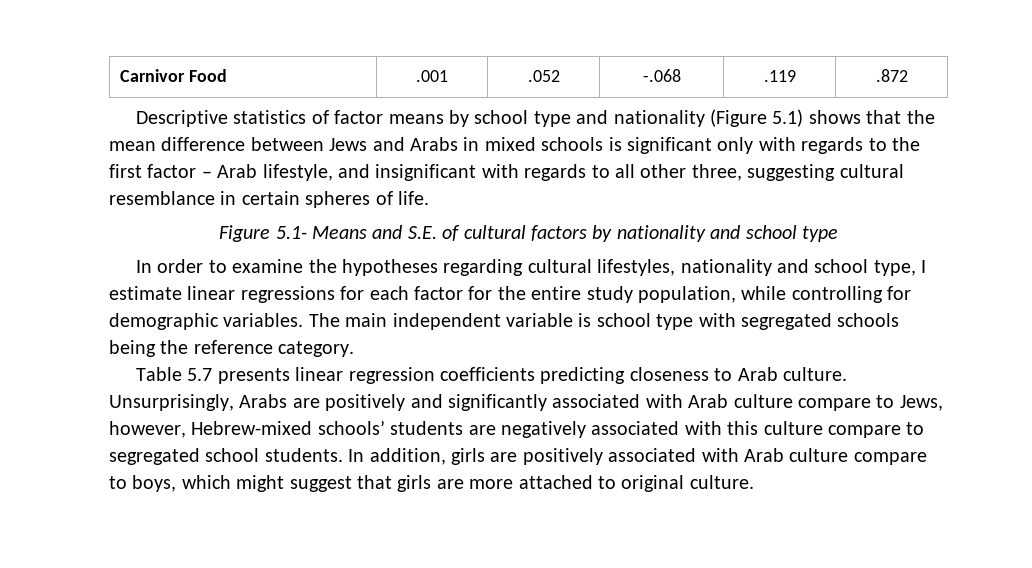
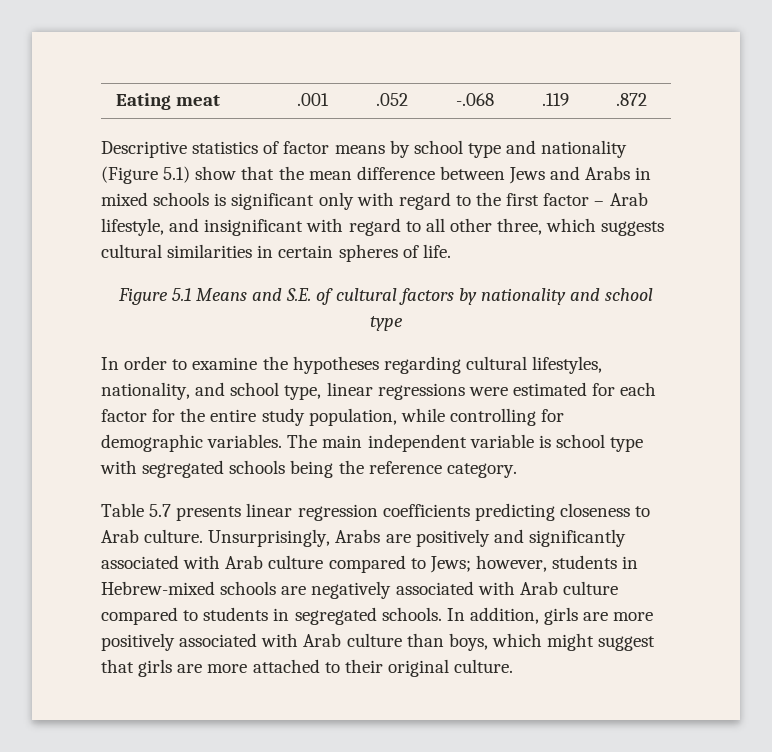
[119,69,227,82] Carnivor Food -> [116,93,221,110] Eating meat
[808,110,861,124] shows -> [195,166,237,180] show
[801,137,864,154] regards -> [398,192,451,210] regard
[524,164,587,181] regards -> [348,218,401,236] regard
[747,164,904,181] [109,191,215,205] suggesting cultural resemblance -> [546,218,665,236] [101,244,253,258] which suggests cultural similarities
[275,226,307,239] 5.1- -> [171,288,191,301] 5.1
[680,259,772,276] nationality -> [101,382,190,400] nationality,
[921,260,927,273] [109,286,335,303] I estimate linear regressions -> [326,382,587,400] linear regressions were estimated
[797,395,943,411] [109,420,925,438] [109,448,343,465] compare to Jews, however, Hebrew-mixed schools’ students are negatively associated with this culture compare to segregated school students. -> [328,555,639,573] [101,581,618,599] [101,607,442,625] compared to Jews; however, students in Hebrew-mixed schools are negatively associated with Arab culture compared to students in segregated schools.
(518, 457) none -> [613,612,654,621] more
[853,452,927,465] [109,476,127,489] compare to -> [406,633,444,647] than
(616, 482) none -> [344,659,383,673] their

